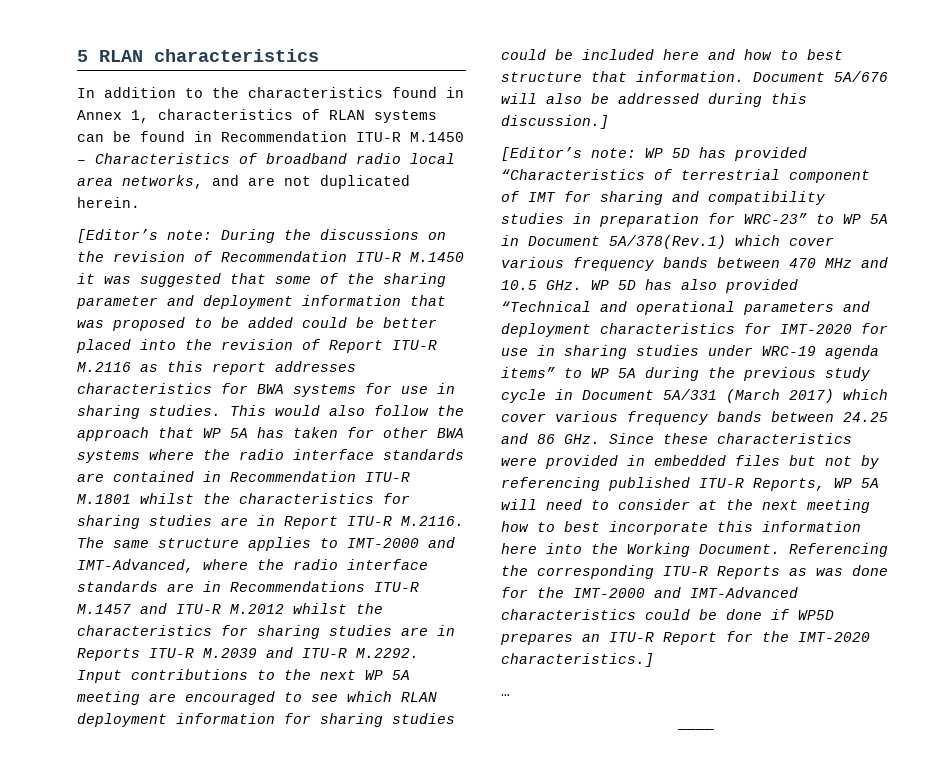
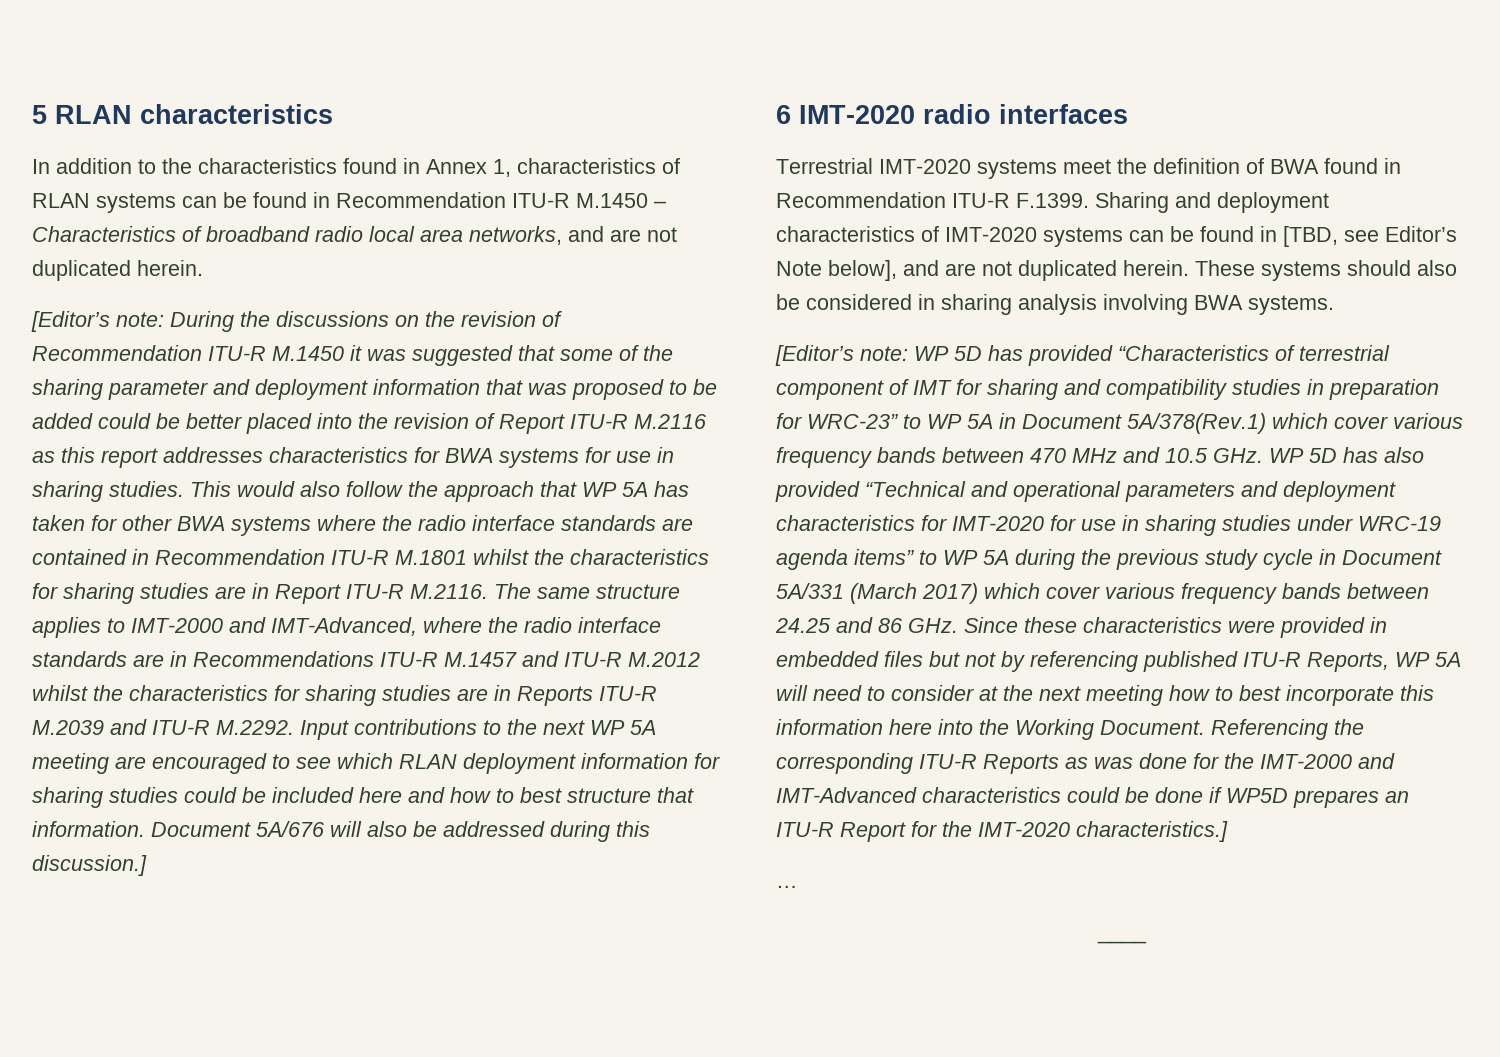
(609, 122) none -> [776,104,1128,124] [776,158,1401,179] [776,192,1329,213] [776,226,1457,247] [776,260,1457,281] [776,294,1334,315] // 6 IMT-2020 radio interfaces // Terrestrial IMT-2020 systems meet the definition of BWA found in Recommendation ITU-R F.1399. Sharing and deployment characteristics of IMT-2020 systems can be found in [TBD, see Editor’s Note below], and are not duplicated herein. These systems should also be considered in sharing analysis involving BWA systems.

